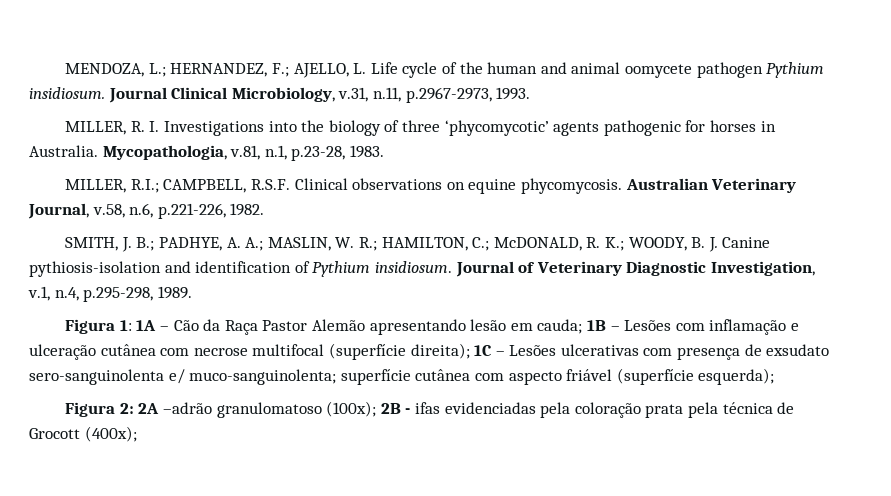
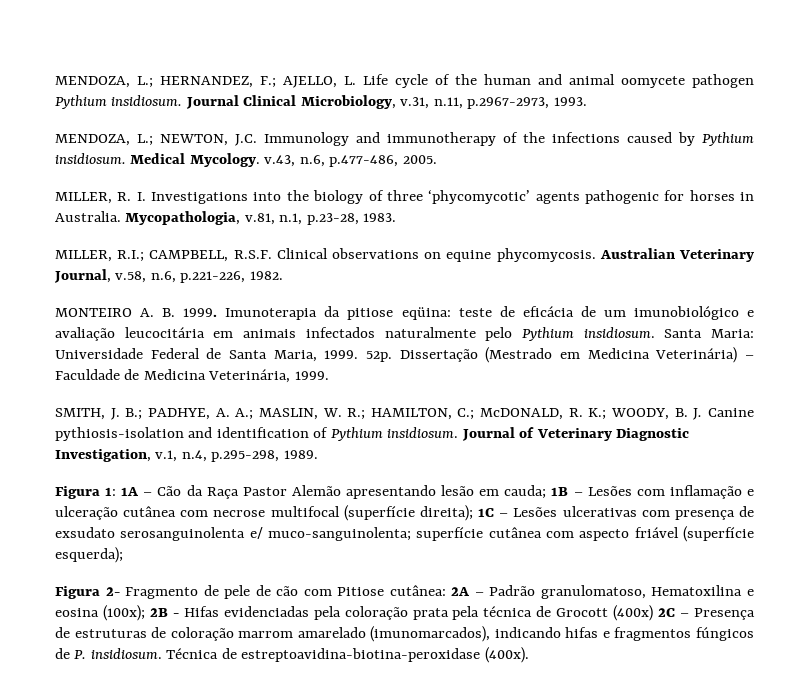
(531, 93) none -> [55,132,754,146] [55,153,437,167] // MENDOZA, L.; NEWTON, J.C. Immunology and immunotherapy of the infections caused by Pythium insidiosum. Medical Mycology. v.43, n.6, p.477-486, 2005.
(265, 209) none -> [55,306,754,320] [55,327,755,341] [55,347,754,363] [55,369,329,383] // MONTEIRO A. B. 1999. Imunoterapia da pitiose eqüina: teste de eficácia de um imunobiológico e avaliação leucocitária em animais infectados naturalmente pelo Pythium insidiosum. Santa Maria: Universidade Federal de Santa Maria, 1999. 52p. Dissertação (Mestrado em Medicina Veterinária) – Faculdade de Medicina Veterinária, 1999.
[29,369,164,385] sero-sanguinolenta -> [120,527,246,541] serosanguinolenta
[119,402,322,418] 2: 2A –adrão granulomatoso -> [105,585,755,599] [55,608,99,617] 2- Fragmento de pele de cão com Pitiose cutânea: 2A – Padrão granulomatoso, Hematoxilina e eosina
[414,402,440,414] ifas -> [183,606,219,617] Hifas
[84,426,137,442] (400x); -> [613,605,755,621] [55,626,754,642] [55,647,529,663] (400x) 2C – Presença de estruturas de coloração marrom amarelado (imunomarcados), indicando hifas e fragmentos fúngicos de P. insidiosum. Técnica de estreptoavidina-biotina-peroxidase (400x).

